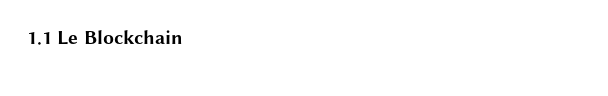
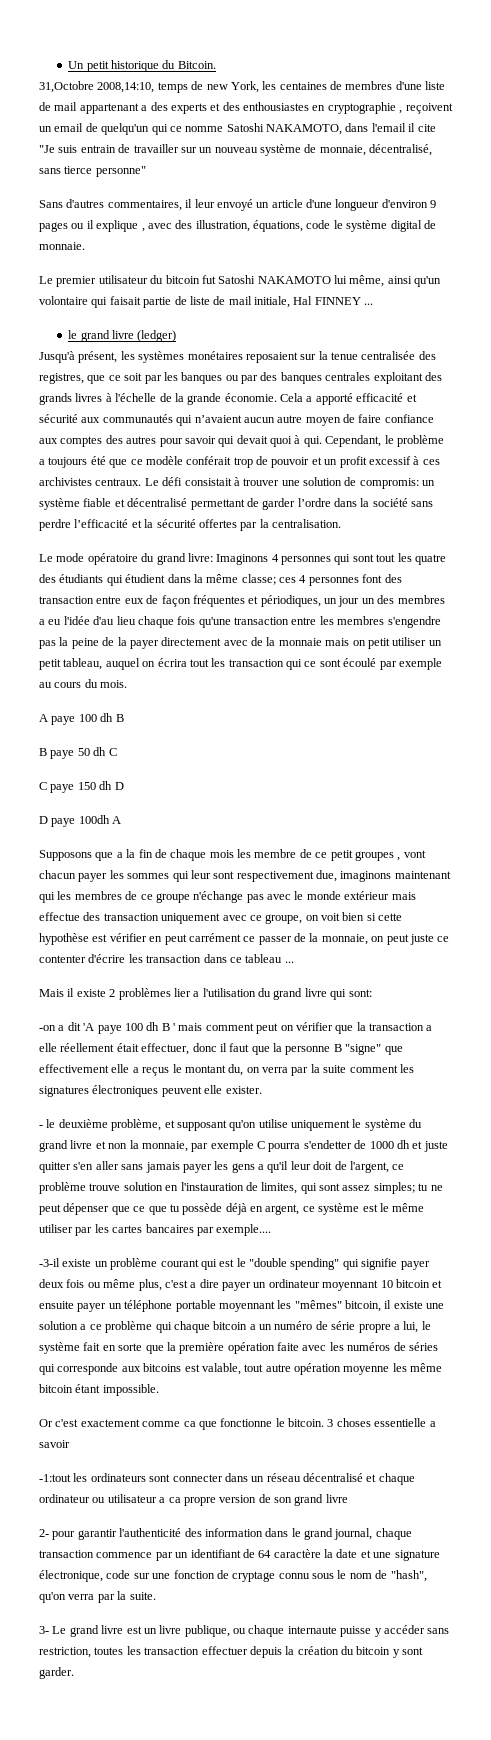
[27,30,183,45] 1.1 Le Blockchain -> [68,60,216,72] [39,81,446,93] [39,102,453,114] [39,123,436,135] [39,144,433,156] [39,166,146,177] [39,199,437,211] [39,220,436,232] [39,242,85,250] [39,275,442,287] [39,296,374,308] [68,330,177,342] [39,351,436,363] [39,372,442,384] [39,393,417,405] [39,414,434,426] [39,435,444,447] [39,456,440,468] [39,477,436,489] [39,498,434,510] [39,519,341,531] [39,553,446,565] [39,574,402,586] [39,595,445,607] [39,616,441,628] [39,637,442,649] [39,658,442,670] [39,679,128,688] [39,713,124,725] [39,747,117,759] [39,781,124,793] [39,815,122,827] [39,849,426,861] [39,870,451,882] [39,891,416,903] [39,912,403,924] [39,933,450,945] [39,954,294,963] [39,988,372,1000] [39,1022,433,1034] [39,1043,403,1055] [39,1064,414,1076] [39,1085,262,1097] [39,1119,423,1131] [39,1140,448,1152] [39,1161,405,1173] [39,1182,443,1194] [39,1203,425,1215] [39,1224,272,1236] [39,1258,430,1270] [39,1279,443,1291] [39,1300,445,1312] [39,1321,431,1333] [39,1342,438,1354] [39,1363,443,1375] [39,1384,159,1396] [39,1418,436,1430] [39,1440,70,1448] [39,1473,415,1485] [39,1494,348,1506] [39,1528,412,1540] [39,1549,440,1561] [39,1570,427,1582] [39,1591,156,1603] [39,1625,450,1637] [39,1646,424,1658] [39,1667,74,1679] Un petit historique du Bitcoin. // 31,Octobre 2008,14:10, temps de new York, les centaines de membres d'une liste de mail appartenant a des experts et des enthousiastes en cryptographie , reçoivent un email de quelqu'un qui ce nomme Satoshi NAKAMOTO, dans l'email il cite "Je suis entrain de travailler sur un nouveau système de monnaie, décentralisé, sans tierce personne" // Sans d'autres commentaires, il leur envoyé un article d'une longueur d'environ 9 pages ou il explique , avec des illustration, équations, code le système digital de monnaie. // Le premier utilisateur du bitcoin fut Satoshi NAKAMOTO lui même, ainsi qu'un volontaire qui faisait partie de liste de mail initiale, Hal FINNEY ... // le grand livre (ledger) // Jusqu'à présent, les systèmes monétaires reposaient sur la tenue centralisée des registres, que ce soit par les banques ou par des banques centrales exploitant des grands livres à l'échelle de la grande économie. Cela a apporté efficacité et sécurité aux communautés qui n’avaient aucun autre moyen de faire confiance aux comptes des autres pour savoir qui devait quoi à qui. Cependant, le problème a toujours été que ce modèle conférait trop de pouvoir et un profit excessif à ces archivistes centraux. Le défi consistait à trouver une solution de compromis: un système fiable et décentralisé permettant de garder l’ordre dans la société sans perdre l’efficacité et la sécurité offertes par la centralisation. // Le mode opératoire du grand livre: Imaginons 4 personnes qui sont tout les quatre des étudiants qui étudient dans la même classe; ces 4 personnes font des transaction entre eux de façon fréquentes et périodiques, un jour un des membres a eu l'idée d'au lieu chaque fois qu'une transaction entre les membres s'engendre pas la peine de la payer directement avec de la monnaie mais on petit utiliser un petit tableau, auquel on écrira tout les transaction qui ce sont écoulé par exemple au cours du mois. // A paye 100 dh B // B paye 50 dh C // C paye 150 dh D // D paye 100dh A // Supposons que a la fin de chaque mois les membre de ce petit groupes , vont chacun payer les sommes qui leur sont respectivement due, imaginons maintenant qui les membres de ce groupe n'échange pas avec le monde extérieur mais effectue des transaction uniquement avec ce groupe, on voit bien si cette hypothèse est vérifier en peut carrément ce passer de la monnaie, on peut juste ce contenter d'écrire les transaction dans ce tableau ... // Mais il existe 2 problèmes lier a l'utilisation du grand livre qui sont: // -on a dit 'A paye 100 dh B ' mais comment peut on vérifier que la transaction a elle réellement était effectuer, donc il faut que la personne B "signe" que effectivement elle a reçus le montant du, on verra par la suite comment les signatures électroniques peuvent elle exister. // - le deuxième problème, et supposant qu'on utilise uniquement le système du grand livre et non la monnaie, par exemple C pourra s'endetter de 1000 dh et juste quitter s'en aller sans jamais payer les gens a qu'il leur doit de l'argent, ce problème trouve solution en l'instauration de limites, qui sont assez simples; tu ne peut dépenser que ce que tu possède déjà en argent, ce système est le même utiliser par les cartes bancaires par exemple.... // -3-il existe un problème courant qui est le "double spending" qui signifie payer deux fois ou même plus, c'est a dire payer un ordinateur moyennant 10 bitcoin et ensuite payer un téléphone portable moyennant les "mêmes" bitcoin, il existe une solution a ce problème qui chaque bitcoin a un numéro de série propre a lui, le système fait en sorte que la première opération faite avec les numéros de séries qui corresponde aux bitcoins est valable, tout autre opération moyenne les même bitcoin étant impossible. // Or c'est exactement comme ca que fonctionne le bitcoin. 3 choses essentielle a savoir // -1:tout les ordinateurs sont connecter dans un réseau décentralisé et chaque ordinateur ou utilisateur a ca propre version de son grand livre // 2- pour garantir l'authenticité des information dans le grand journal, chaque transaction commence par un identifiant de 64 caractère la date et une signature électronique, code sur une fonction de cryptage connu sous le nom de "hash", qu'on verra par la suite. // 3- Le grand livre est un livre publique, ou chaque internaute puisse y accéder sans restriction, toutes les transaction effectuer depuis la création du bitcoin y sont garder.

